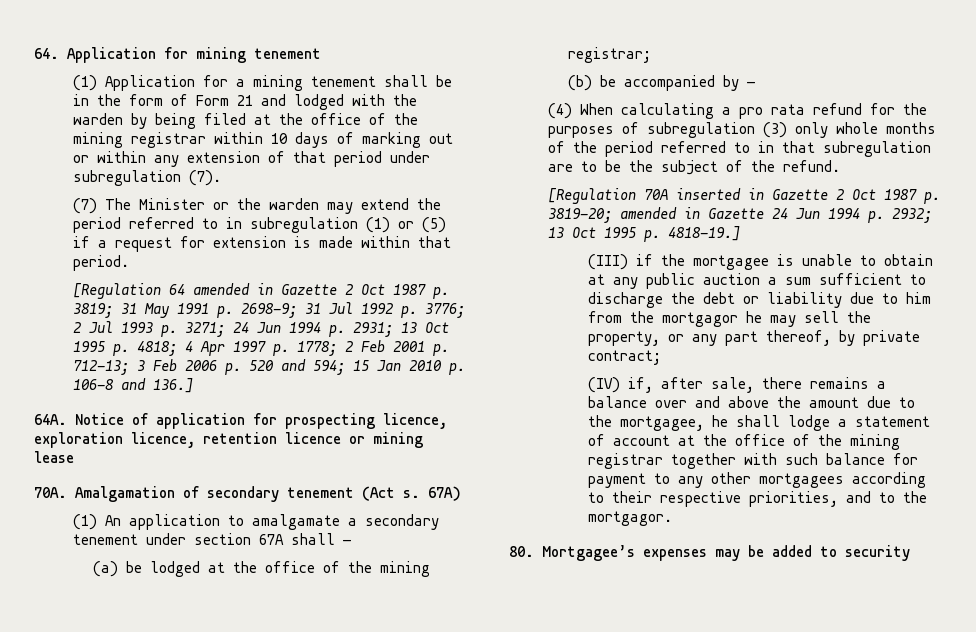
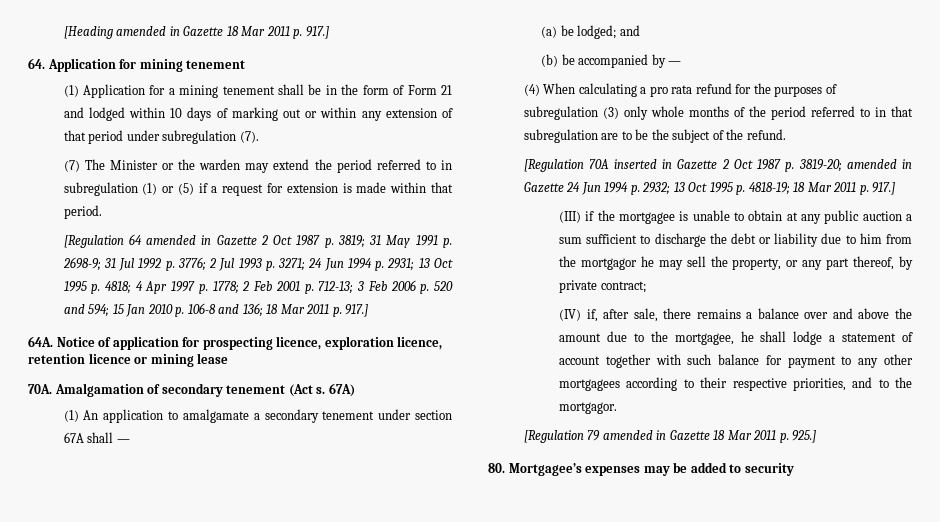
(34, 53) none -> [63,26,329,39] [Heading amended in Gazette 18 Mar 2011 p. 917.] //
[352,94,418,106] [73,113,419,129] [73,132,207,148] with the warden by being filed at the office of the mining registrar -> (125, 114) none
[153,378,194,393] 136.] -> [242,303,369,317] 136; 18 Mar 2011 p. 917.]
[149,561,430,577] [567,47,651,63] lodged at the office of the mining registrar; -> [577,25,640,39] lodged; and
[668,226,741,241] 4818-19.] -> [748,182,896,195] 4818-19; 18 Mar 2011 p. 917.]
[677,434,900,450] [587,453,663,469] at the office of the mining registrar -> (601, 360) none
(672, 518) none -> [523,430,817,443] // [Regulation 79 amended in Gazette 18 Mar 2011 p. 925.]

